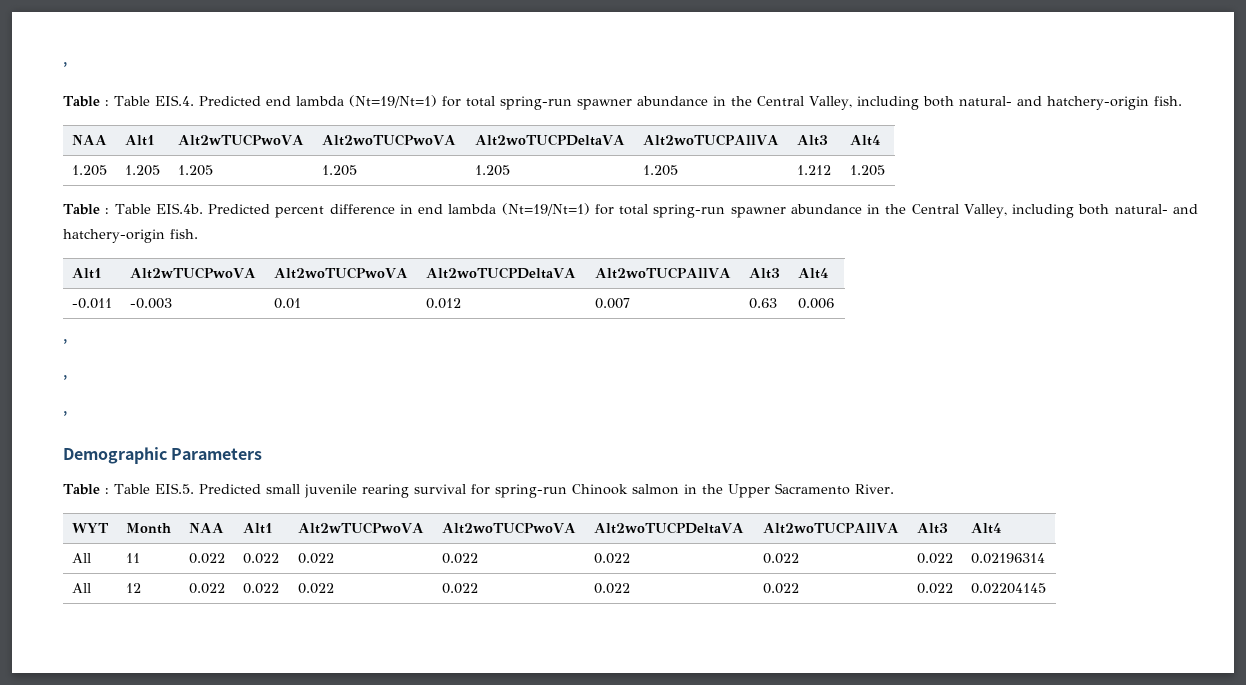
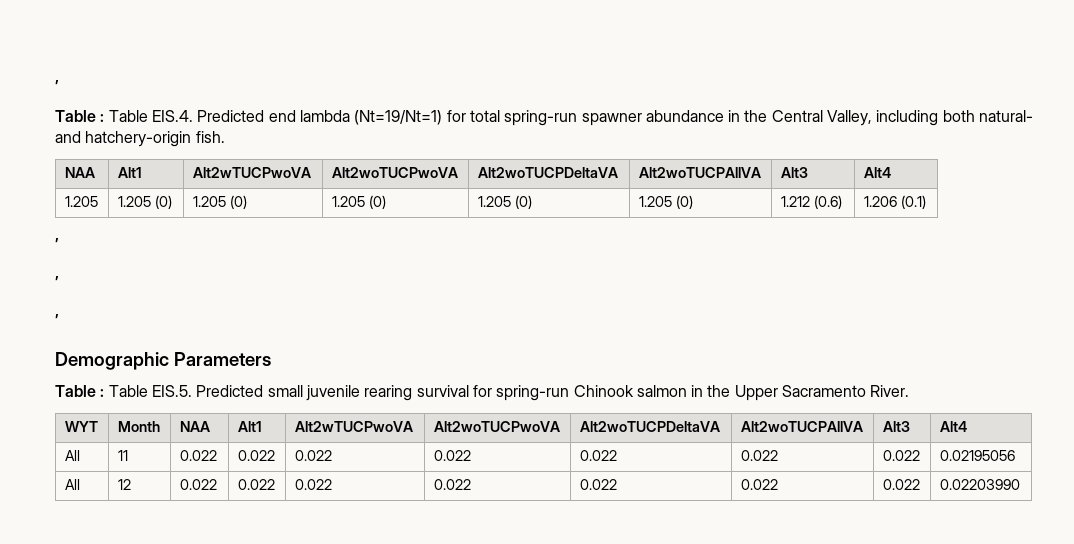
[177,165,213,176] [321,165,357,176] [474,165,510,176] [642,165,678,176] | 1.205 | 1.205 | 1.205 | 1.205 -> [154,195,172,209] [192,195,247,209] [331,195,386,209] [477,195,532,209] [638,195,693,209] (0) | 1.205 (0) | 1.205 (0) | 1.205 (0) | 1.205 (0)
[849,165,885,176] [63,203,1199,218] [63,229,198,243] [71,268,102,279] [129,267,256,279] [273,267,408,279] [425,267,576,279] [594,267,731,279] [748,268,780,279] [797,268,829,279] [71,298,112,309] [129,298,172,309] [273,298,301,309] [425,298,461,309] [594,298,630,309] [748,298,777,309] [797,298,834,309] | 1.205 // Table : Table EIS.4b. Predicted percent difference in end lambda (Nt=19/Nt=1) for total spring-run spawner abundance in the Central Valley, including both natural- and hatchery-origin fish. // Alt1 | Alt2wTUCPwoVA | Alt2woTUCPwoVA | Alt2woTUCPDeltaVA | Alt2woTUCPAllVA | Alt3 | Alt4 // -0.011 | -0.003 | 0.01 | 0.012 | 0.007 | 0.63 | 0.006 -> [813,195,842,209] [863,195,926,209] (0.6) | 1.206 (0.1)
[970,553,1045,564] 0.02196314 -> [939,450,1015,461] 0.02195056
[970,583,1046,594] 0.02204145 -> [939,479,1020,490] 0.02203990

